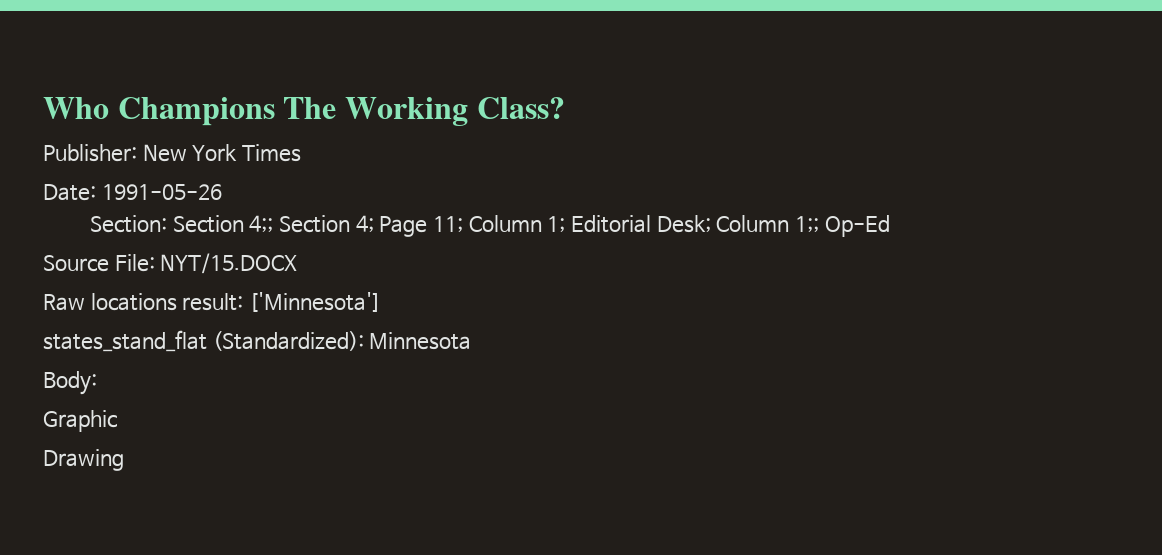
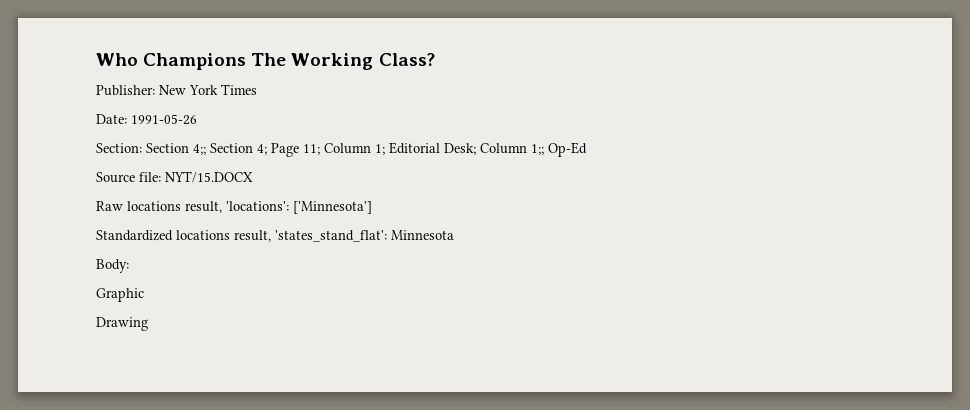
[114,254,155,272] File: -> [139,172,161,182] file:
[182,293,244,311] result: -> [185,201,289,213] result, 'locations':
[43,330,364,352] states_stand_flat (Standardized): -> [96,230,387,242] Standardized locations result, 'states_stand_flat':

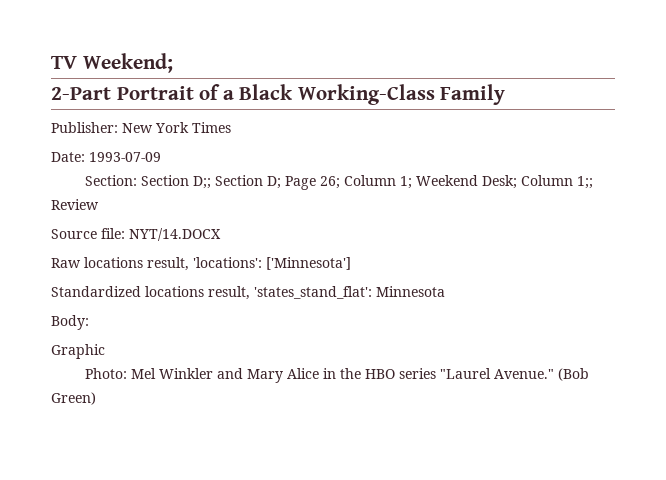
[96,53,435,70] Who Champions The Working Class? -> [51,53,173,73] [51,84,506,105] TV Weekend; // 2-Part Portrait of a Black Working-Class Family
[131,114,197,125] 1991-05-26 -> [89,152,161,162] 1993-07-09
[193,143,320,157] 4;; Section 4; Page 11; -> [193,175,341,190] D;; Section D; Page 26;
[389,142,440,154] Editorial -> [416,175,479,186] Weekend
[548,142,587,157] Op-Ed -> [51,199,99,210] Review
[165,171,253,183] NYT/15.DOCX -> [129,228,221,241] NYT/14.DOCX
[96,317,148,331] Drawing -> [85,368,590,383] [51,392,96,405] Photo: Mel Winkler and Mary Alice in the HBO series "Laurel Avenue." (Bob Green)

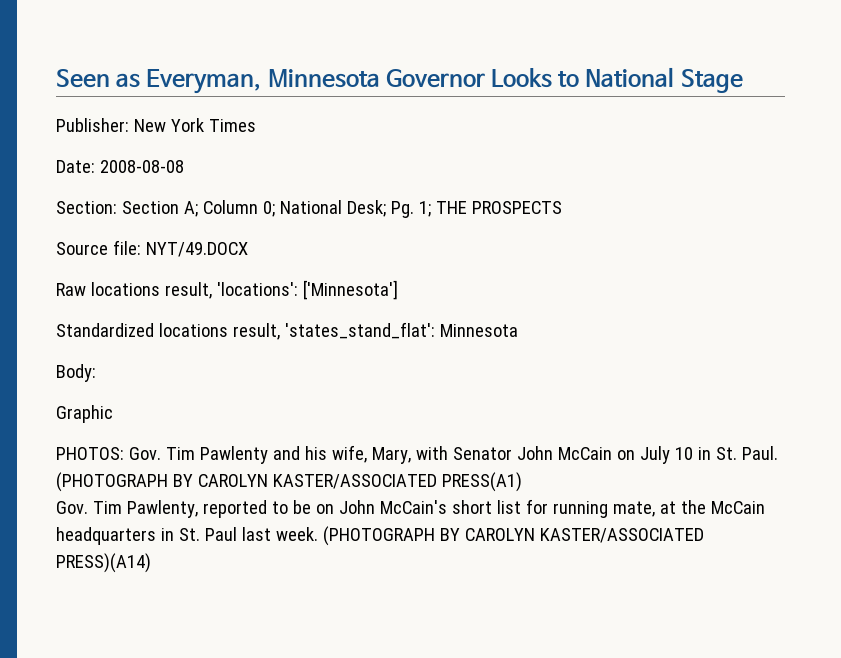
[51,53,173,73] [51,84,506,105] TV Weekend; // 2-Part Portrait of a Black Working-Class Family -> [56,67,743,94] Seen as Everyman, Minnesota Governor Looks to National Stage
[89,152,161,162] 1993-07-09 -> [99,160,184,173] 2008-08-08
[193,175,594,190] [51,199,99,210] D;; Section D; Page 26; Column 1; Weekend Desk; Column 1;; Review -> [183,200,562,218] A; Column 0; National Desk; Pg. 1; THE PROSPECTS
[129,228,221,241] NYT/14.DOCX -> [145,242,248,257] NYT/49.DOCX
[85,368,590,383] [51,392,96,405] Photo: Mel Winkler and Mary Alice in the HBO series "Laurel Avenue." (Bob Green) -> [56,445,778,464] [56,472,522,492] [56,499,765,518] [56,526,704,546] [56,553,151,573] PHOTOS: Gov. Tim Pawlenty and his wife, Mary, with Senator John McCain on July 10 in St. Paul. (PHOTOGRAPH BY CAROLYN KASTER/ASSOCIATED PRESS(A1) // Gov. Tim Pawlenty, reported to be on John McCain's short list for running mate, at the McCain headquarters in St. Paul last week. (PHOTOGRAPH BY CAROLYN KASTER/ASSOCIATED PRESS)(A14)

